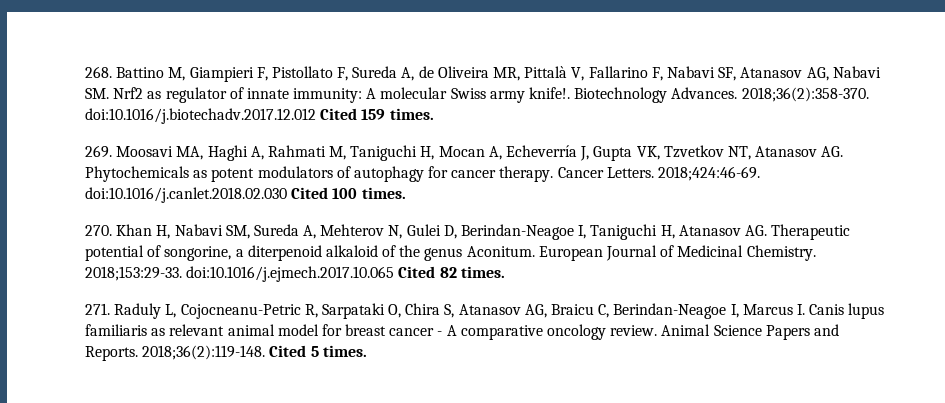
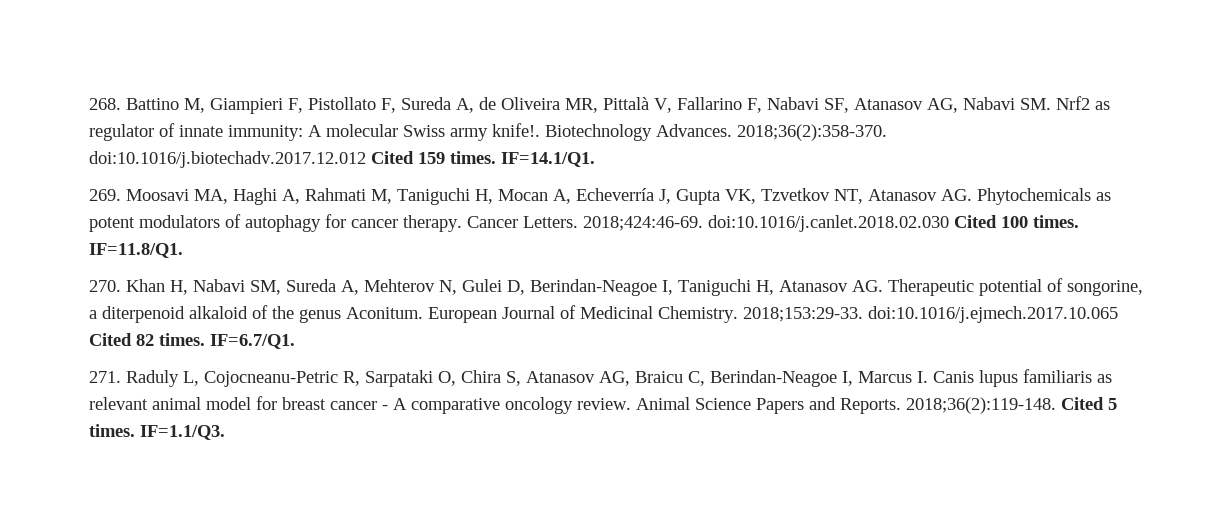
(434, 114) none -> [501,152,595,167] IF=14.1/Q1.
(406, 193) none -> [89,243,183,258] IF=11.8/Q1.
(505, 272) none -> [210,334,295,349] IF=6.7/Q1.
(367, 351) none -> [140,425,225,440] IF=1.1/Q3.

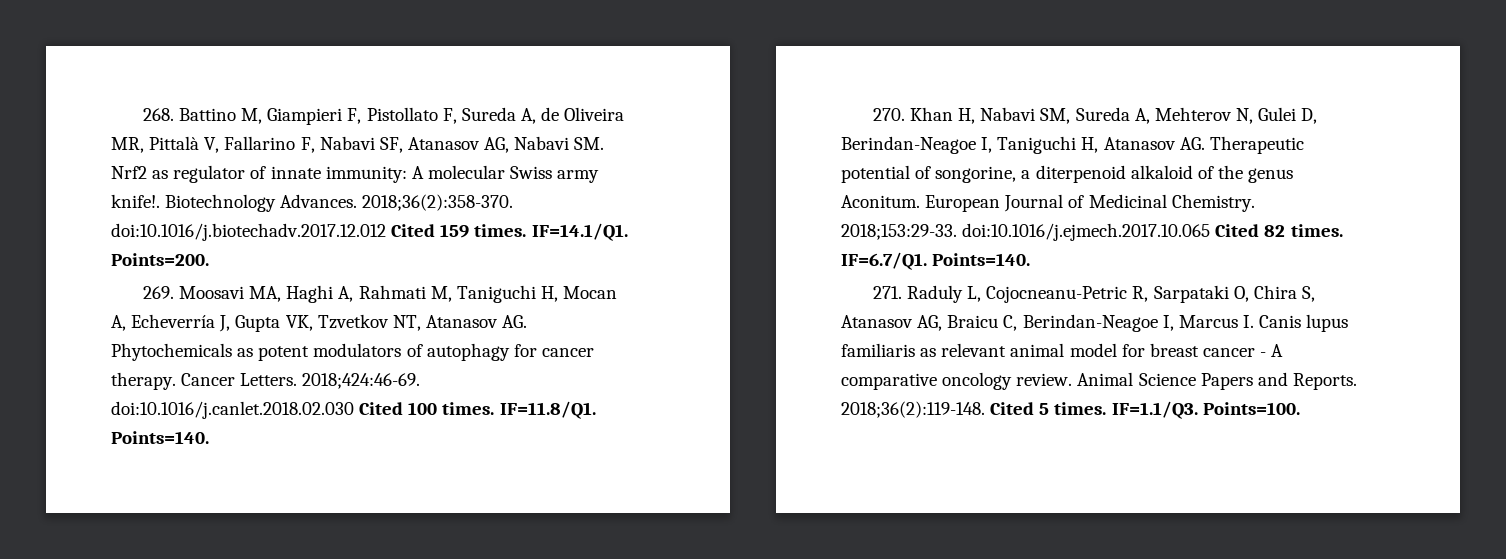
(595, 159) none -> [111,253,209,266] Points=200.
(183, 250) none -> [111,431,209,444] Points=140.
(295, 341) none -> [932,253,1031,266] Points=140.
(225, 432) none -> [1202,402,1300,415] Points=100.

